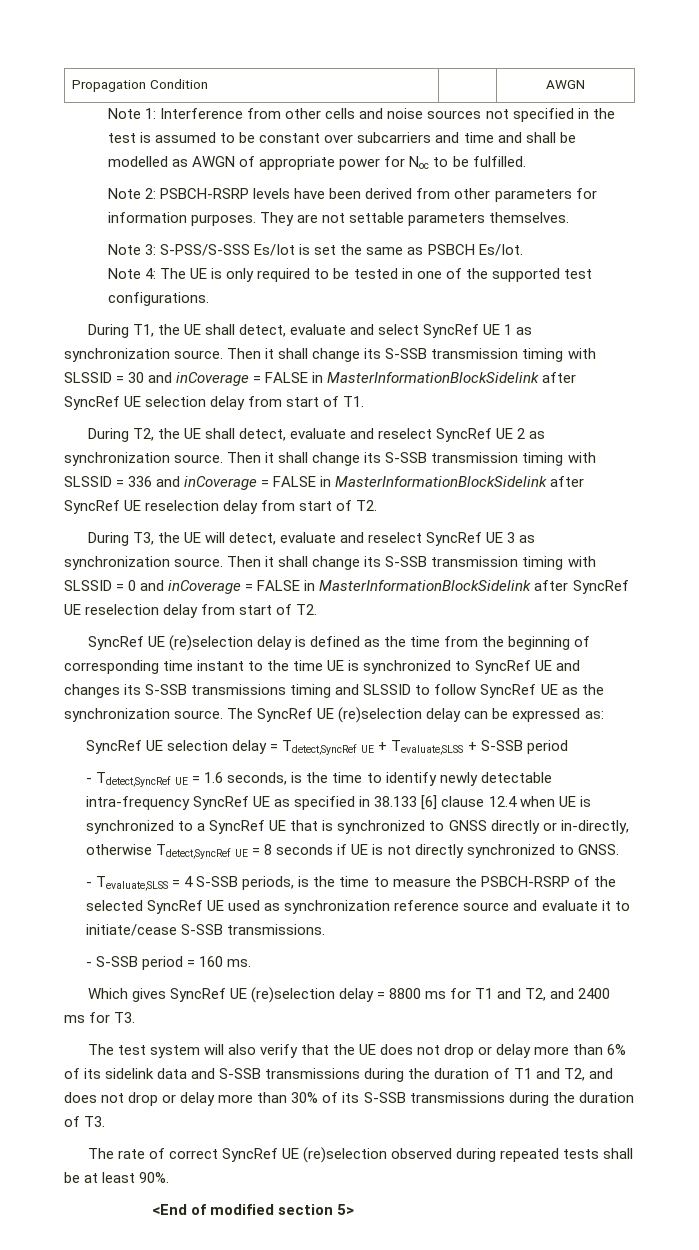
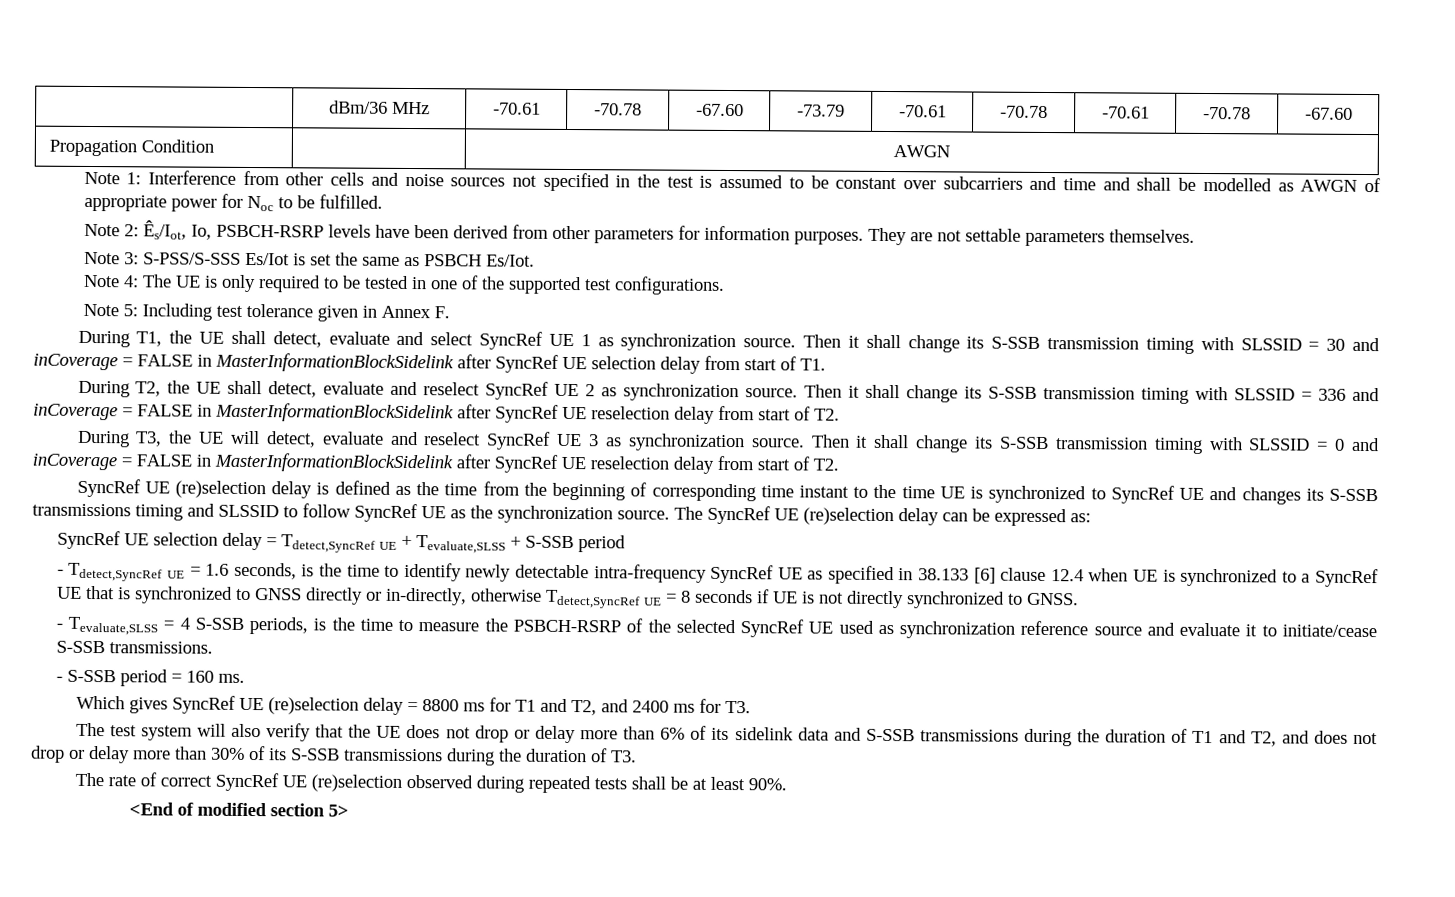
(72, 86) none -> [329,100,430,115] [492,102,541,115] [594,103,642,116] [695,103,744,117] [797,104,845,117] [898,105,947,118] [1000,105,1048,119] [1101,106,1150,119] [1203,106,1251,120] [1304,107,1353,120] | dBm/36 MHz | -70.61 | -70.78 | -67.60 | -73.79 | -70.61 | -70.78 | -70.61 | -70.78 | -67.60 //
(157, 193) none -> [142,220,212,240] Ês/Iot, Io,
(210, 299) none -> [82,303,450,322] // Note 5: Including test tolerance given in Annex F.

